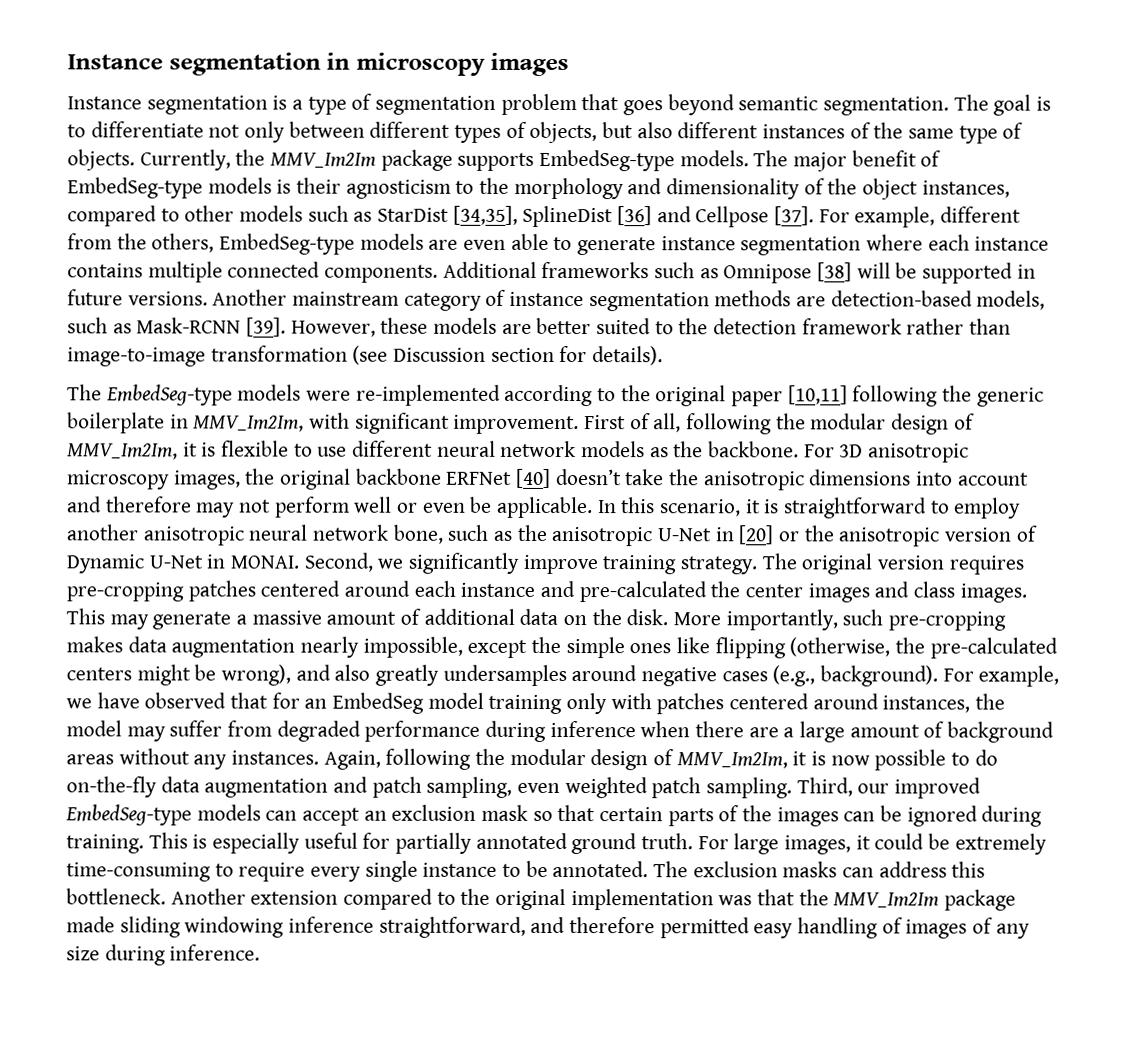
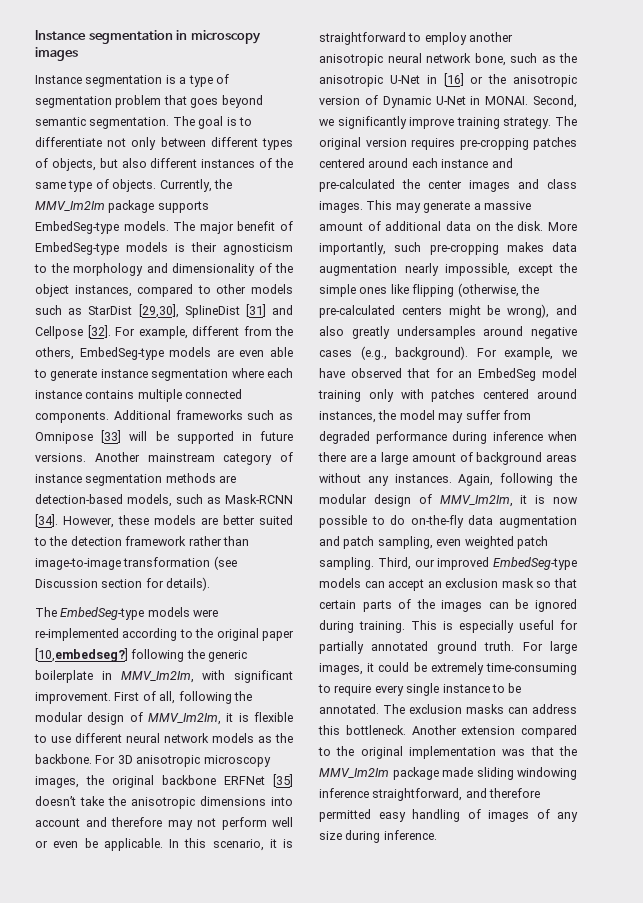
[452,205,653,228] [34,35], SplineDist [36] -> [138,304,266,318] [29,30], SplineDist [31]
[774,206,815,226] [37]. -> [87,325,111,338] [32].
[817,262,853,282] [38] -> [101,430,122,443] [33]
[246,317,287,337] [39]. -> [35,514,58,527] [34].
[787,385,848,405] [10,11] -> [35,648,128,662] [10,embedseg?]
[516,468,552,488] [40] -> [273,774,293,787] [35]
[738,525,775,545] [20] -> [443,73,464,86] [16]

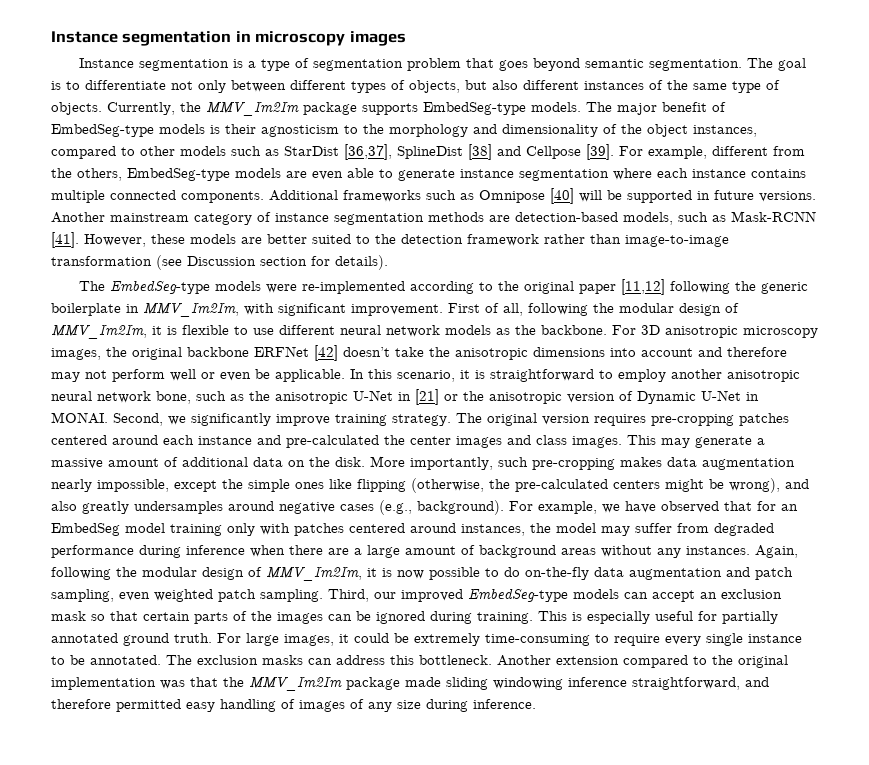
[138,304,266,318] [29,30], SplineDist [31] -> [344,144,492,160] [36,37], SplineDist [38]
[87,325,111,338] [32]. -> [586,144,614,160] [39].
[101,430,122,443] [33] -> [550,188,574,204] [40]
[35,514,58,527] [34]. -> [51,232,79,248] [41].
[35,648,128,662] [10,embedseg?] -> [621,279,666,295] [11,12]
[273,774,293,787] [35] -> [314,345,338,361] [42]
[443,73,464,86] [16] -> [415,389,439,405] [21]

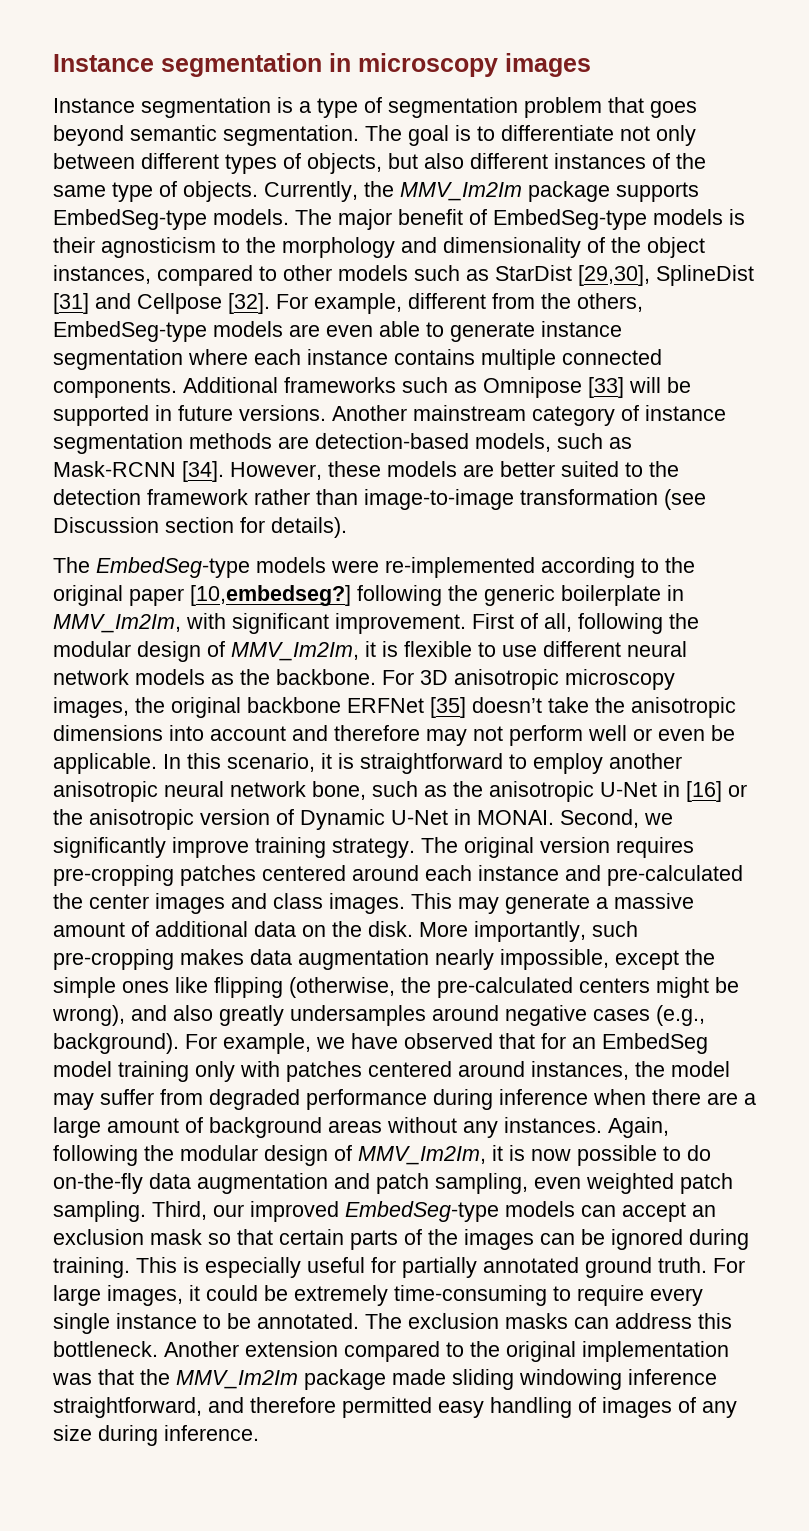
[344,144,492,160] [36,37], SplineDist [38] -> [578,265,754,286] [53,293,89,314] [29,30], SplineDist [31]
[586,144,614,160] [39]. -> [228,293,270,314] [32].
[550,188,574,204] [40] -> [588,377,624,398] [33]
[51,232,79,248] [41]. -> [182,461,224,482] [34].
[621,279,666,295] [11,12] -> [190,585,351,606] [10,embedseg?]
[314,345,338,361] [42] -> [430,697,466,718] [35]
[415,389,439,405] [21] -> [686,781,722,802] [16]

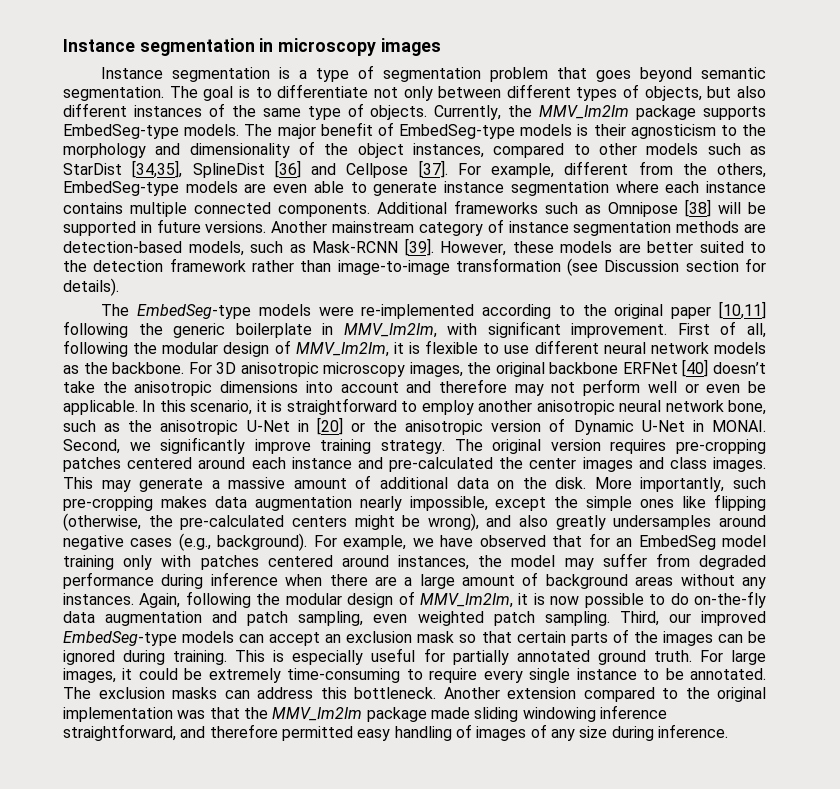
[578,265,754,286] [53,293,89,314] [29,30], SplineDist [31] -> [132,160,301,178] [34,35], SplineDist [36]
[228,293,270,314] [32]. -> [418,160,448,178] [37].
[588,377,624,398] [33] -> [685,199,711,217] [38]
[182,461,224,482] [34]. -> [404,238,434,256] [39].
[190,585,351,606] [10,embedseg?] -> [719,301,767,319] [10,11]
[430,697,466,718] [35] -> [682,359,709,377] [40]
[686,781,722,802] [16] -> [316,417,343,435] [20]

